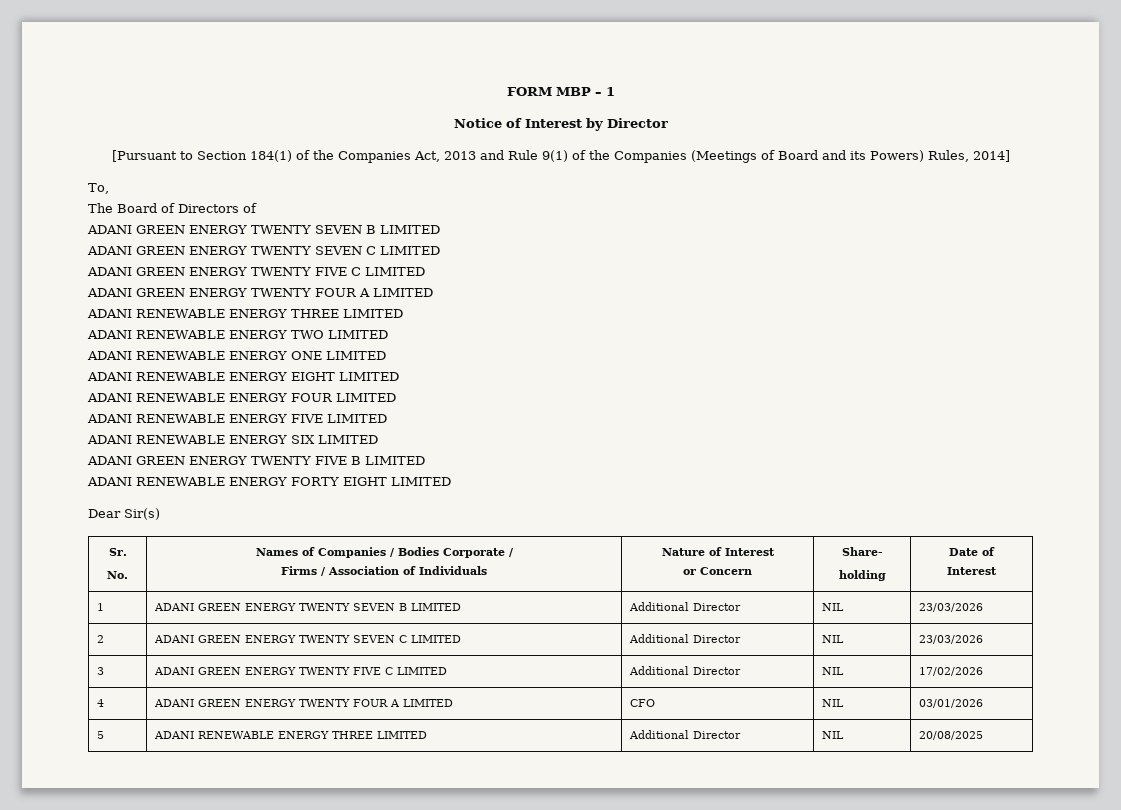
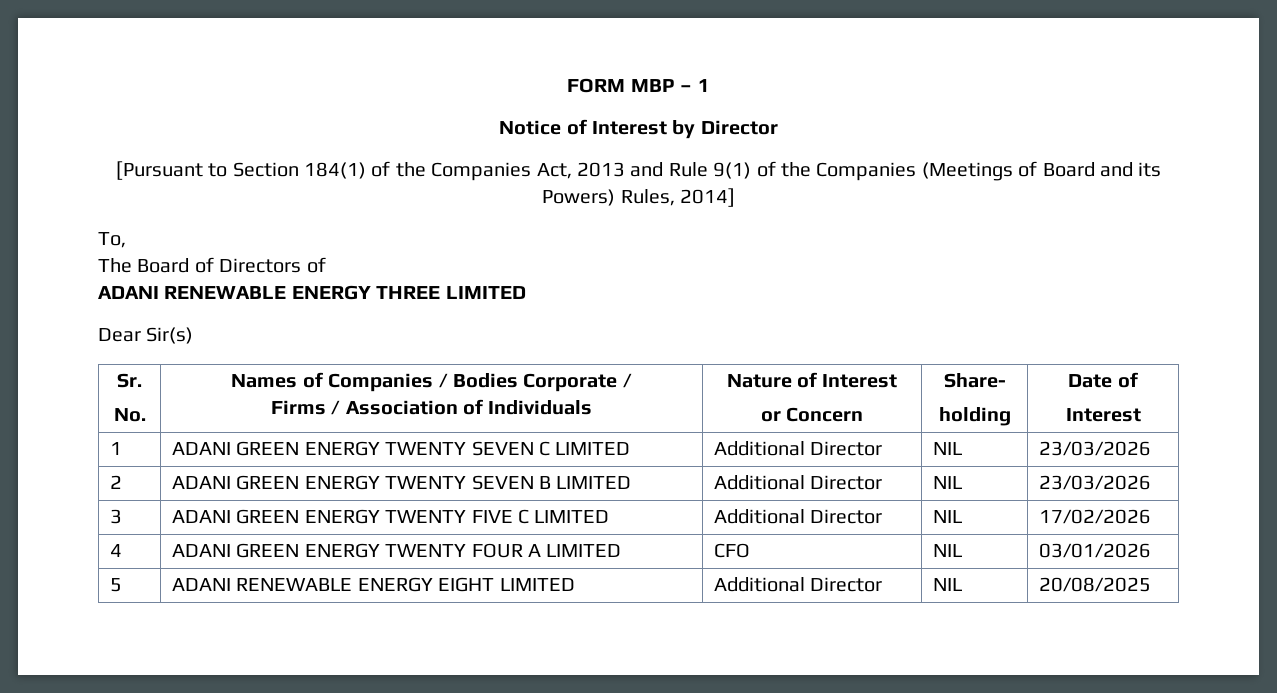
[87,225,440,234] [87,246,440,255] [87,267,425,276] [87,288,433,297] [87,309,403,318] [87,330,388,339] [87,351,386,360] [87,372,399,381] [87,393,396,402] [87,414,387,423] [87,435,378,444] [87,456,425,465] [87,477,451,486] // ADANI GREEN ENERGY TWENTY SEVEN B LIMITED // ADANI GREEN ENERGY TWENTY SEVEN C LIMITED // ADANI GREEN ENERGY TWENTY FIVE C LIMITED // ADANI GREEN ENERGY TWENTY FOUR A LIMITED // ADANI RENEWABLE ENERGY THREE LIMITED // ADANI RENEWABLE ENERGY TWO LIMITED // ADANI RENEWABLE ENERGY ONE LIMITED // ADANI RENEWABLE ENERGY EIGHT LIMITED // ADANI RENEWABLE ENERGY FOUR LIMITED // ADANI RENEWABLE ENERGY FIVE LIMITED // ADANI RENEWABLE ENERGY SIX LIMITED // ADANI GREEN ENERGY TWENTY FIVE B LIMITED // ADANI RENEWABLE ENERGY FORTY EIGHT LIMITED -> [98,285,526,300] // ADANI RENEWABLE ENERGY THREE LIMITED
[399,603,408,611] B -> [538,441,550,456] C
[399,635,408,643] C -> [538,476,551,489] B
[332,731,374,739] THREE -> [438,577,495,592] EIGHT

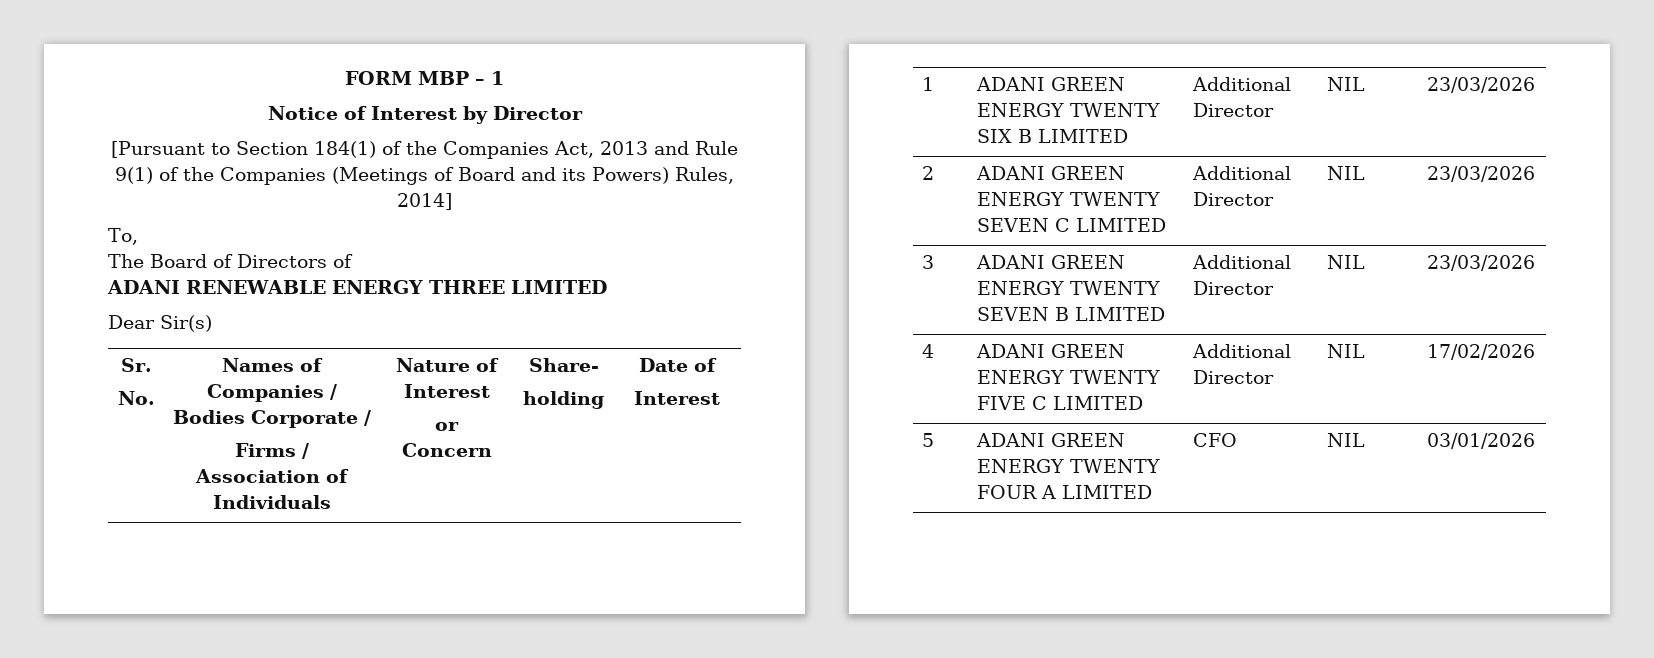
[471,441,550,456] SEVEN C -> [976,129,1032,143] SIX B
(122, 482) none -> [975,166,1125,180] [976,192,1160,206] [976,218,1166,232] [1191,166,1291,180] [1192,192,1274,206] [1326,166,1365,180] [1426,166,1535,182] [921,255,934,269] | ADANI GREEN ENERGY TWENTY SEVEN C LIMITED | Additional Director | NIL | 23/03/2026 // 3
[109,509,122,524] 3 -> [921,344,934,358] 4
[109,544,122,557] 4 -> [921,433,934,447] 5
[109,578,122,592] [171,577,575,592] [713,577,883,592] [932,578,962,591] [1038,577,1151,592] // 5 | ADANI RENEWABLE ENERGY EIGHT LIMITED | Additional Director | NIL | 20/08/2025 -> (1535, 441) none

